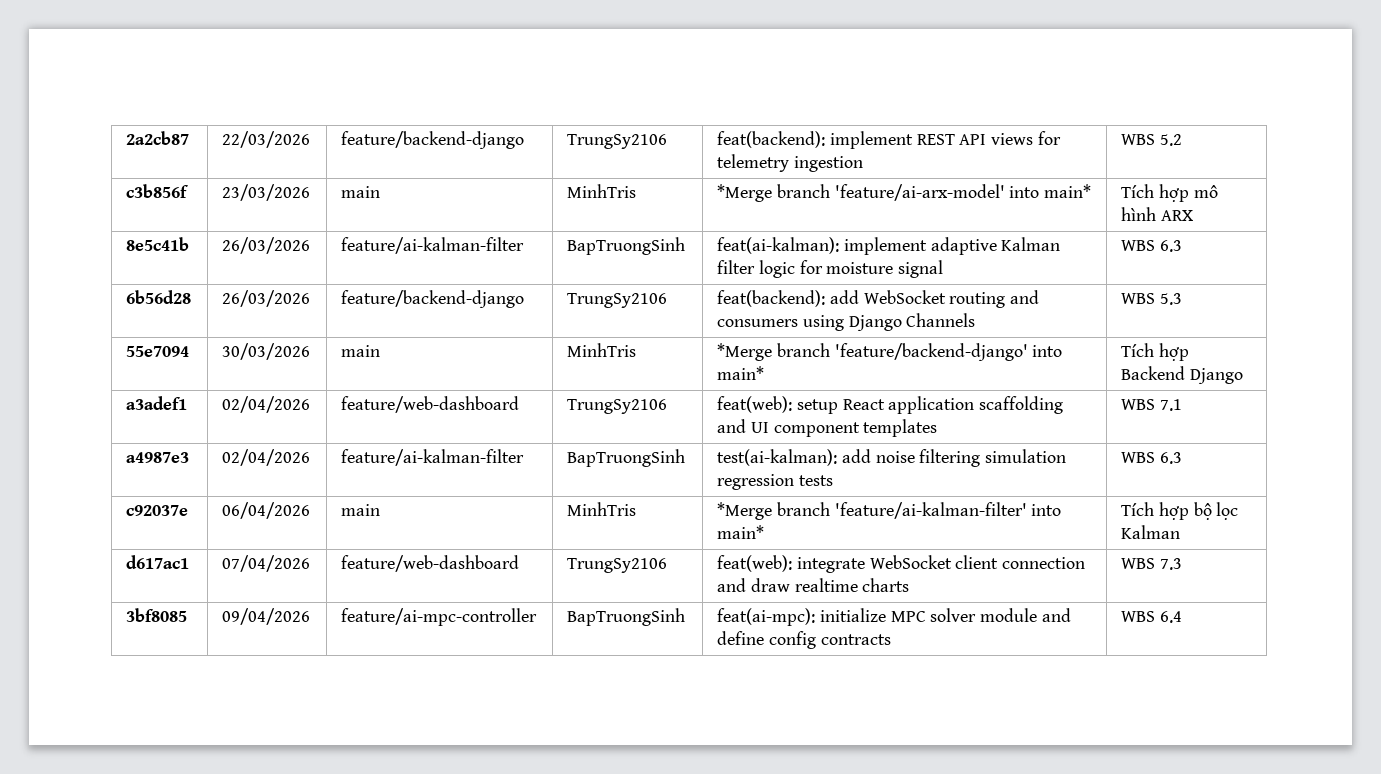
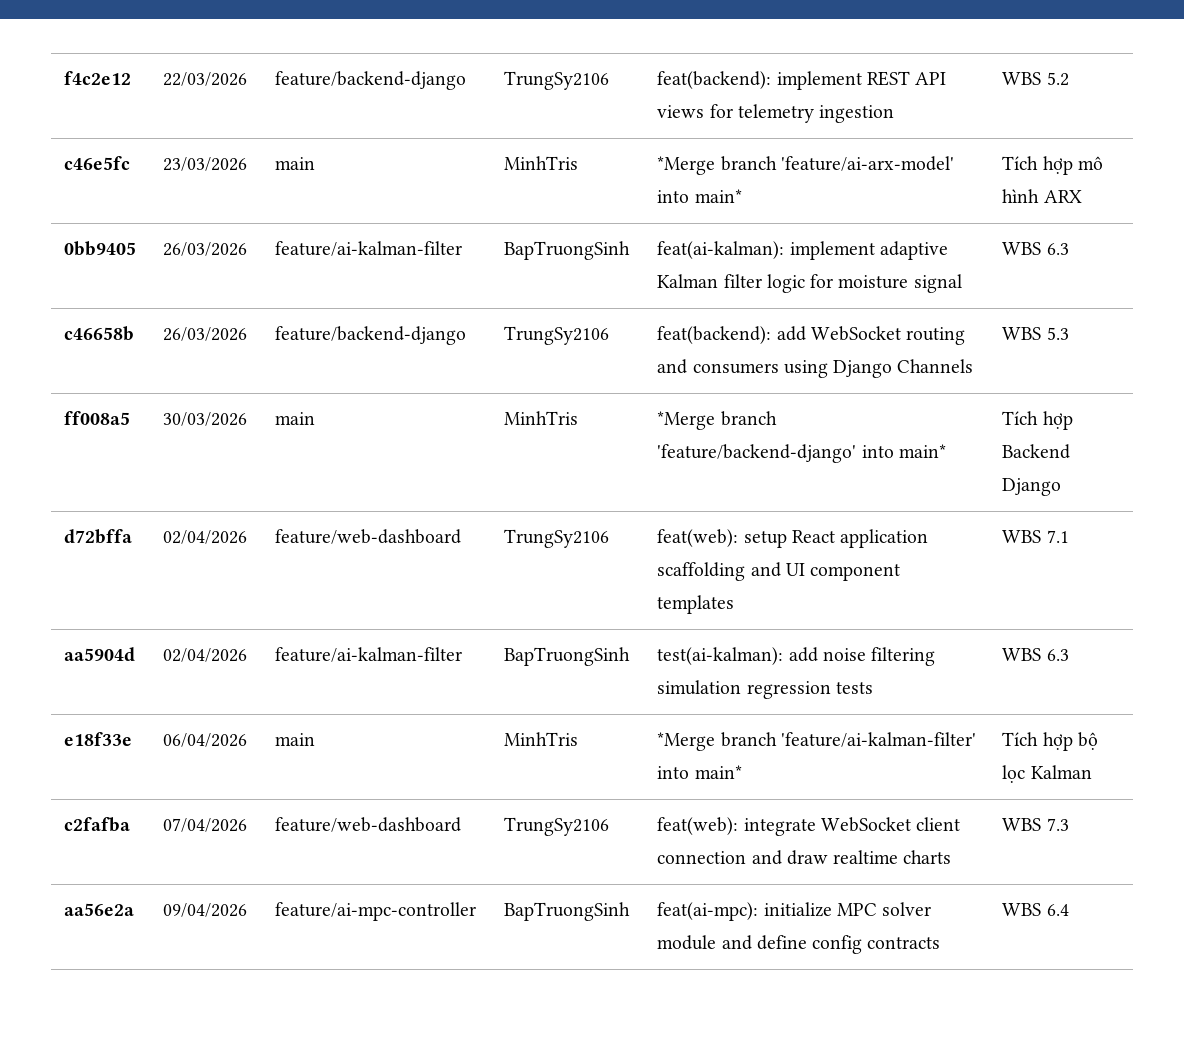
[126,131,190,145] 2a2cb87 -> [64,71,132,85] f4c2e12
[126,184,190,198] c3b856f -> [64,156,131,170] c46e5fc
[126,237,190,251] 8e5c41b -> [64,241,137,256] 0bb9405
[126,290,192,304] 6b56d28 -> [64,326,135,341] c46658b
[126,346,190,357] 55e7094 -> [64,411,131,425] ff008a5
[126,396,188,410] a3adef1 -> [64,529,133,544] d72bffa
[126,452,190,463] a4987e3 -> [64,647,136,662] aa5904d
[126,505,189,516] c92037e -> [64,732,133,746] e18f33e
[126,555,190,569] d617ac1 -> [64,817,131,832] c2fafba
[126,608,188,622] 3bf8085 -> [64,903,135,916] aa56e2a

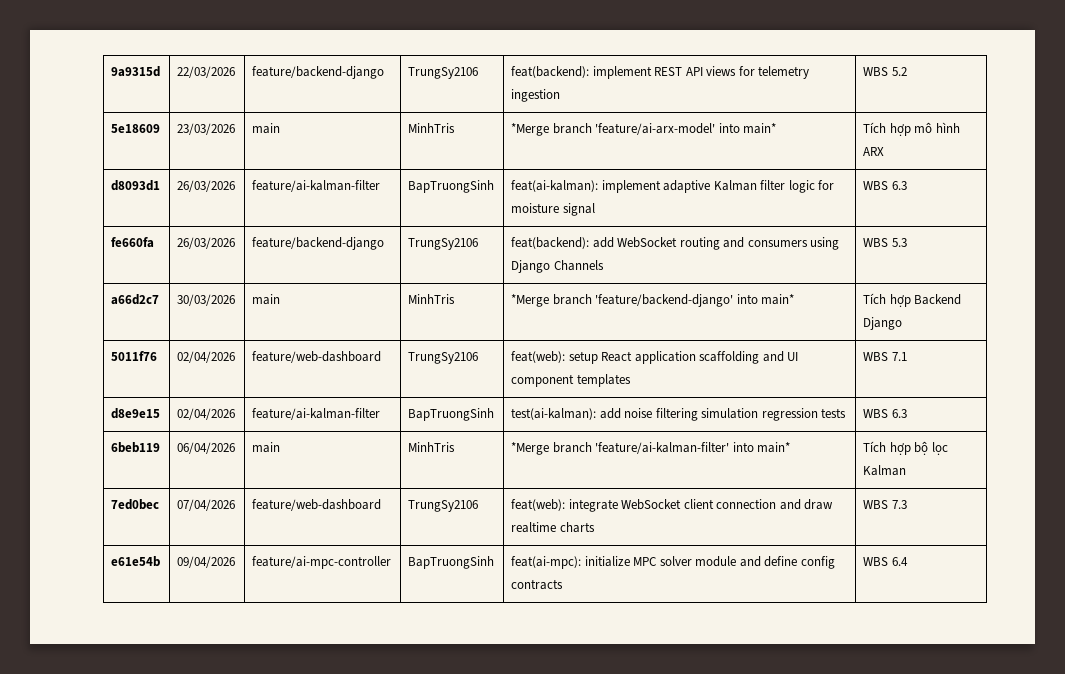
[64,71,132,85] f4c2e12 -> [111,66,161,77] 9a9315d
[64,156,131,170] c46e5fc -> [111,124,161,133] 5e18609
[64,241,137,256] 0bb9405 -> [111,180,161,191] d8093d1
[64,326,135,341] c46658b -> [111,237,155,248] fe660fa
[64,411,131,425] ff008a5 -> [111,294,160,305] a66d2c7
[64,529,133,544] d72bffa -> [111,351,158,361] 5011f76
[64,647,136,662] aa5904d -> [111,408,161,419] d8e9e15
[64,732,133,746] e18f33e -> [111,442,161,453] 6beb119
[64,817,131,832] c2fafba -> [111,499,160,510] 7ed0bec
[64,903,135,916] aa56e2a -> [111,556,161,567] e61e54b

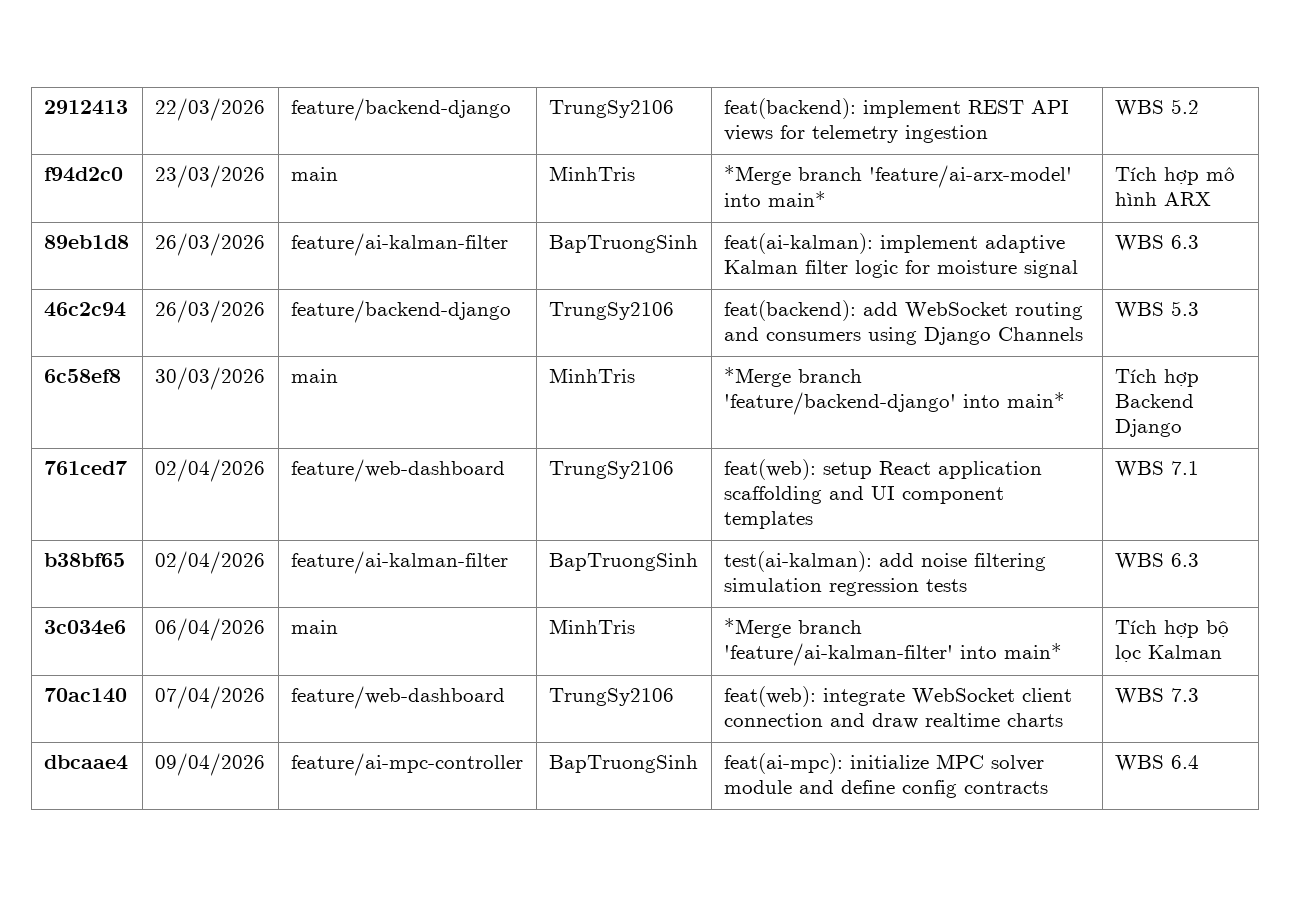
[111,66,161,77] 9a9315d -> [43,100,128,115] 2912413
[111,124,161,133] 5e18609 -> [43,167,123,182] f94d2c0
[111,180,161,191] d8093d1 -> [43,235,129,249] 89eb1d8
[111,237,155,248] fe660fa -> [43,302,126,317] 46c2c94
[111,294,160,305] a66d2c7 -> [43,369,121,383] 6c58ef8
[111,351,158,361] 5011f76 -> [43,461,127,475] 761ced7
[111,408,161,419] d8e9e15 -> [43,553,125,567] b38bf65
[111,442,161,453] 6beb119 -> [43,620,126,635] 3c034e6
[111,499,160,510] 7ed0bec -> [43,688,127,703] 70ac140
[111,556,161,567] e61e54b -> [43,755,128,770] dbcaae4

